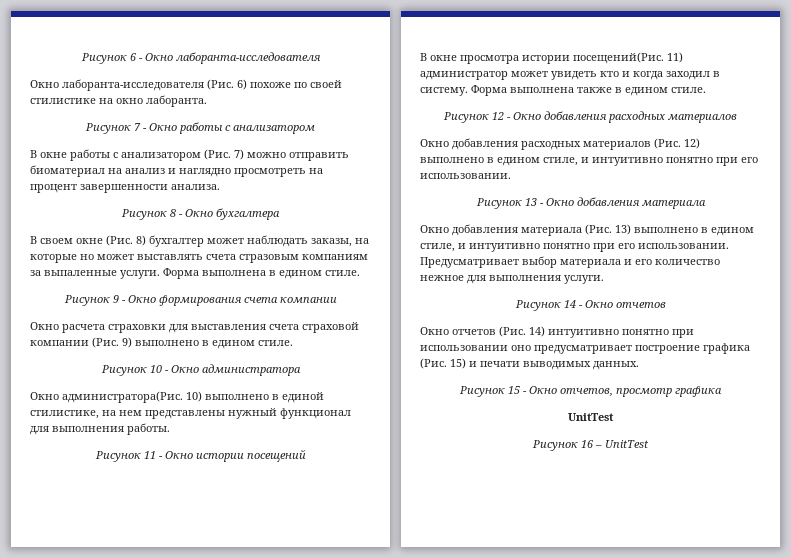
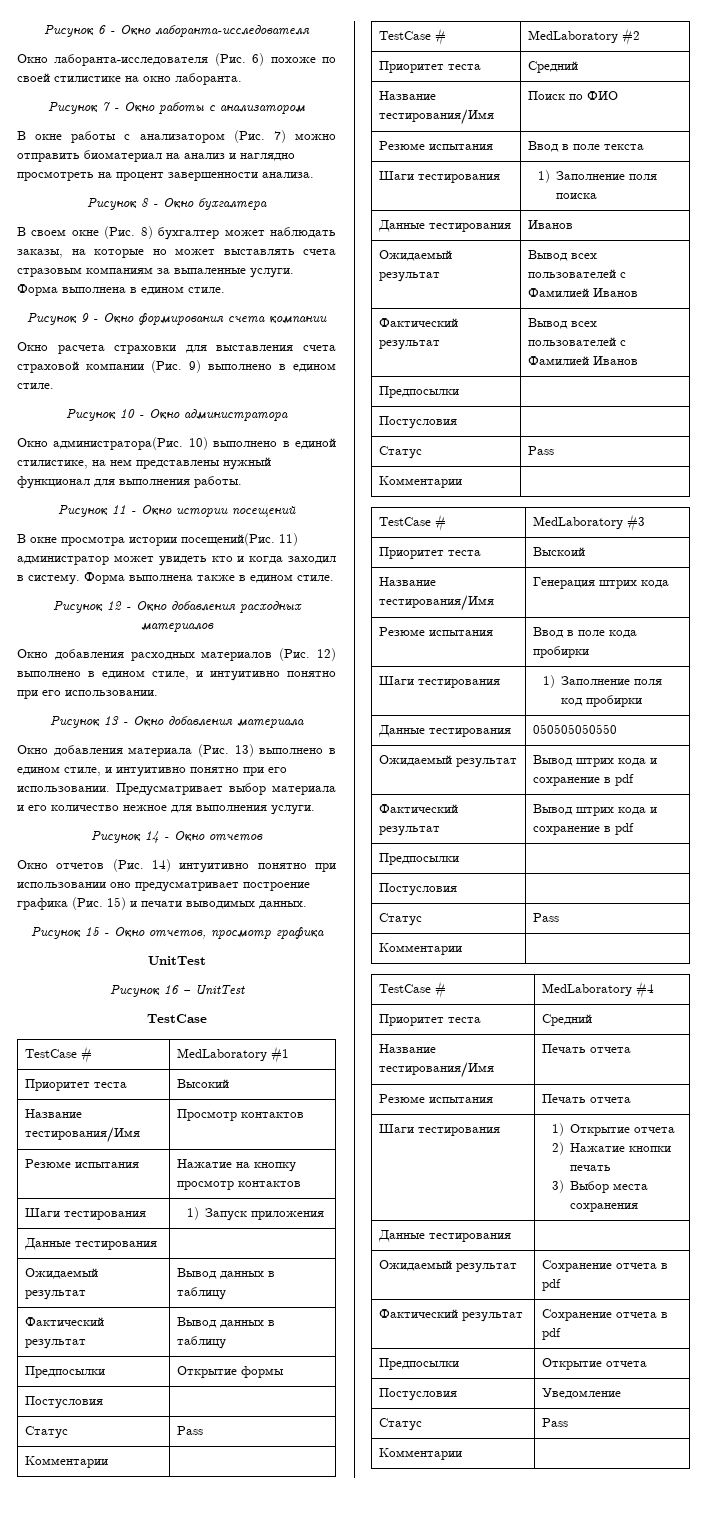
(649, 444) none -> [146,1014,207,1023] [25,1046,93,1063] [177,1046,290,1063] [25,1079,128,1091] [177,1079,230,1088] [25,1109,83,1118] [25,1127,141,1143] [177,1109,305,1121] [25,1159,140,1168] [177,1159,297,1172] [177,1180,302,1190] [25,1208,147,1220] [186,1207,325,1221] [24,1238,158,1250] [25,1268,99,1279] [25,1290,87,1300] [177,1268,276,1279] [177,1287,227,1300] [25,1317,105,1326] [25,1339,87,1349] [177,1317,276,1328] [177,1336,227,1349] [25,1366,106,1378] [177,1366,285,1378] [25,1396,104,1409] [25,1426,69,1439] [177,1426,204,1435] [25,1456,109,1468] [379,28,447,45] [528,28,641,45] [379,61,482,73] [528,61,579,73] [379,91,437,100] [379,109,495,125] [528,91,619,101] [379,141,494,150] [528,141,645,152] [379,171,501,183] [537,170,658,183] [556,193,598,199] [378,220,512,232] [528,220,574,230] [379,250,453,261] [379,272,441,282] [528,250,598,261] [528,269,627,278] [528,288,639,298] [379,318,459,327] [379,340,441,350] [528,318,598,329] [528,337,627,346] [528,356,639,366] [379,386,460,398] [379,416,458,429] [379,446,423,459] [528,446,555,455] [379,476,463,488] [379,514,447,531] [533,514,646,531] [379,547,482,559] [533,547,586,556] [379,577,437,586] [379,595,495,611] [533,577,670,589] [379,627,494,636] [533,627,638,638] [533,646,590,658] [379,676,501,688] [542,675,663,688] [561,695,643,707] [378,725,512,737] [533,724,618,734] [379,755,518,768] [533,755,658,767] [533,774,635,786] [379,804,459,813] [379,826,441,836] [533,804,658,816] [533,823,635,835] [379,853,460,865] [379,883,458,896] [379,913,423,926] [533,913,560,922] [379,943,463,955] [379,981,447,998] [542,981,655,998] [379,1014,482,1026] [542,1014,593,1026] [379,1044,437,1053] [379,1062,495,1078] [542,1044,632,1053] [379,1094,494,1103] [542,1094,632,1103] [379,1124,501,1136] [551,1123,676,1136] [551,1142,672,1155] [570,1165,612,1171] [551,1180,649,1193] [570,1203,639,1212] [378,1230,512,1242] [379,1260,518,1273] [542,1260,669,1272] [542,1279,562,1291] [379,1309,524,1322] [542,1309,669,1321] [542,1328,562,1340] [379,1358,460,1370] [542,1358,648,1370] [379,1388,458,1401] [542,1388,622,1399] [379,1418,423,1431] [542,1418,569,1427] [379,1448,463,1460] // TestCase // TestCase # | MedLaboratory #1 // Приоритет теста | Высокий // Название тестирования/Имя | Просмотр контактов // Резюме испытания | Нажатие на кнопку просмотр контактов // Шаги тестирования | 1) Запуск приложения // Данные тестирования | // Ожидаемый результат | Вывод данных в таблицу // Фактический результат | Вывод данных в таблицу // Предпосылки | Открытие формы // Постусловия | // Статус | Pass // Комментарии | // TestCase # | MedLaboratory #2 // Приоритет теста | Средний // Название тестирования/Имя | Поиск по ФИО // Резюме испытания | Ввод в поле текста // Шаги тестирования | 1) Заполнение поля поиска // Данные тестирования | Иванов // Ожидаемый результат | Вывод всех пользователей с Фамилией Иванов // Фактический результат | Вывод всех пользователей с Фамилией Иванов // Предпосылки | // Постусловия | // Статус | Pass // Комментарии | // TestCase # | MedLaboratory #3 // Приоритет теста | Выскоий // Название тестирования/Имя | Генерация штрих кода // Резюме испытания | Ввод в поле кода пробирки // Шаги тестирования | 1) Заполнение поля код пробирки // Данные тестирования | 050505050550 // Ожидаемый результат | Вывод штрих кода и сохранение в pdf // Фактический результат | Вывод штрих кода и сохранение в pdf // Предпосылки | // Постусловия | // Статус | Pass // Комментарии | // TestCase # | MedLaboratory #4 // Приоритет теста | Средний // Название тестирования/Имя | Печать отчета // Резюме испытания | Печать отчета // Шаги тестирования | 1) Открытие отчета // 2) Нажатие кнопки печать // 3) Выбор места сохранения // Данные тестирования | // Ожидаемый результат | Сохранение отчета в pdf // Фактический результат | Сохранение отчета в pdf // Предпосылки | Открытие отчета // Постусловия | Уведомление // Статус | Pass // Комментарии |

